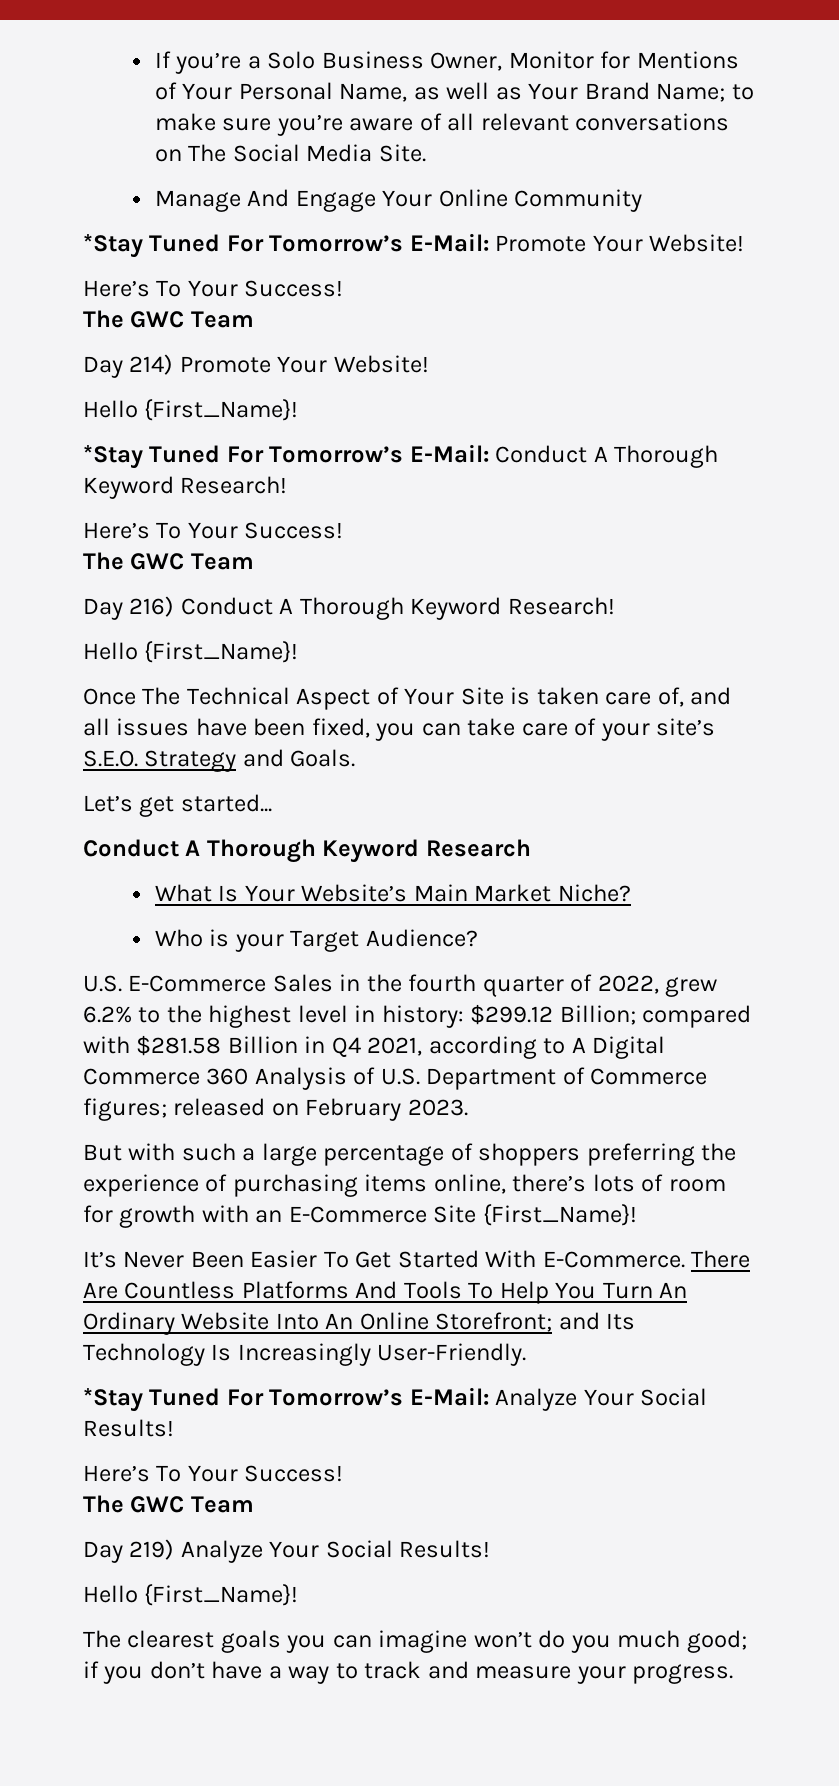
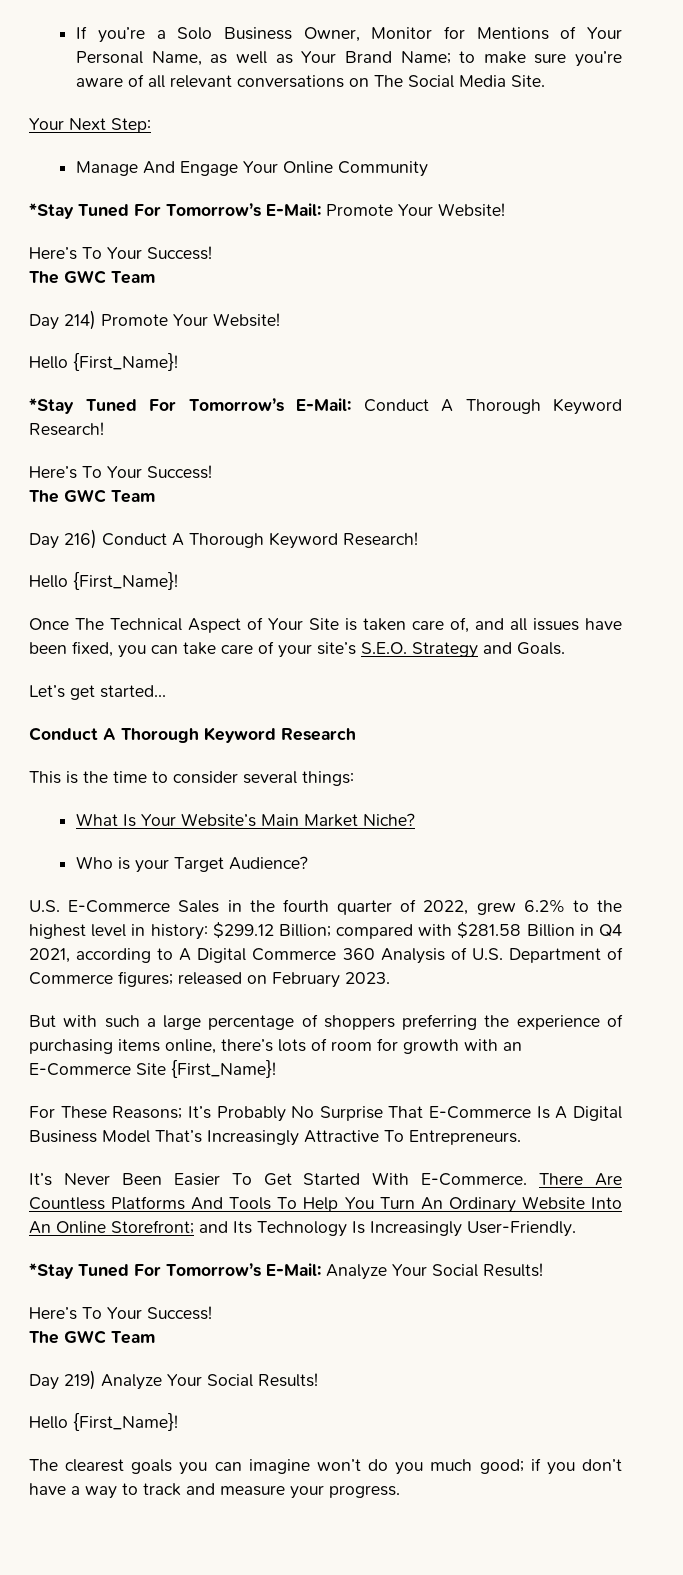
(426, 153) none -> [29,118,151,133] // Your Next Step:
(531, 848) none -> [29,771,354,786] // This is the time to consider several things:
(637, 1215) none -> [29,1106,622,1122] [29,1130,521,1146] // For These Reasons; It’s Probably No Surprise That E-Commerce Is A Digital Business Model That’s Increasingly Attractive To Entrepreneurs.

